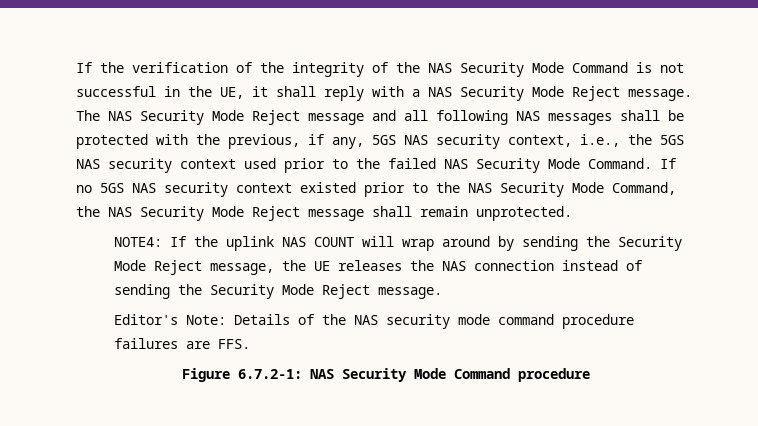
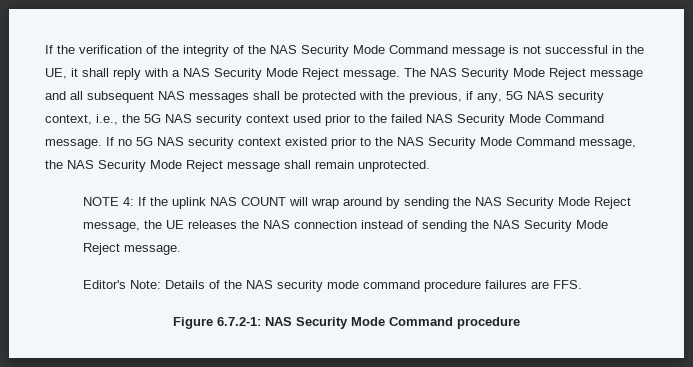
(628, 67) none -> [452,47,505,57] message
[436,110,508,125] following -> [87,91,154,103] subsequent
[372,135,396,145] 5GS -> [506,91,523,100] 5G
[660,135,684,145] 5GS -> [144,114,161,123] 5G
[588,158,652,169] Command. -> [545,114,604,123] [45,139,102,149] Command message.
[100,183,124,193] 5GS -> [136,137,153,146] 5G
[612,182,676,195] Command, -> [516,137,636,149] Command message,
[113,237,162,247] NOTE4: -> [83,197,135,206] NOTE 4:
(610, 241) none -> [475,197,503,206] NAS
(202, 289) none -> [493,220,521,229] NAS

